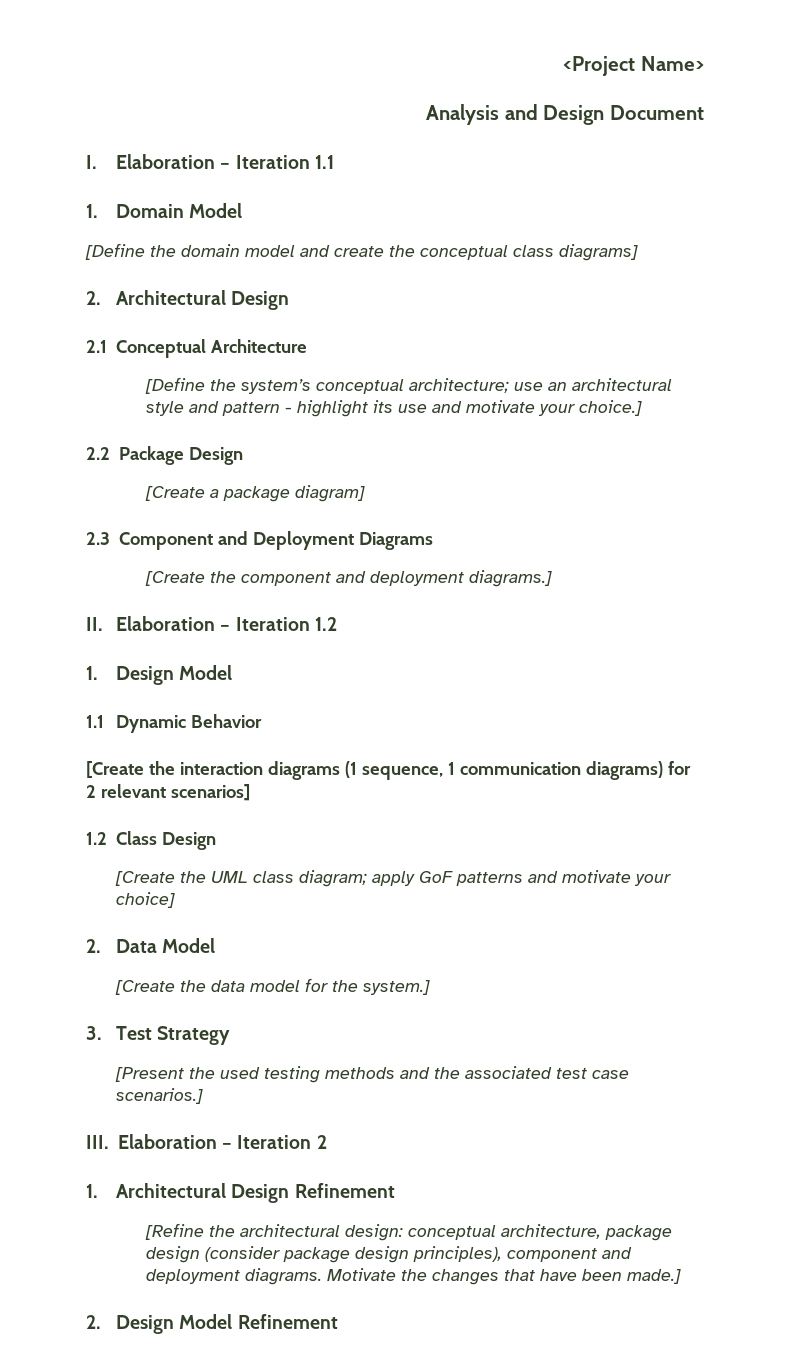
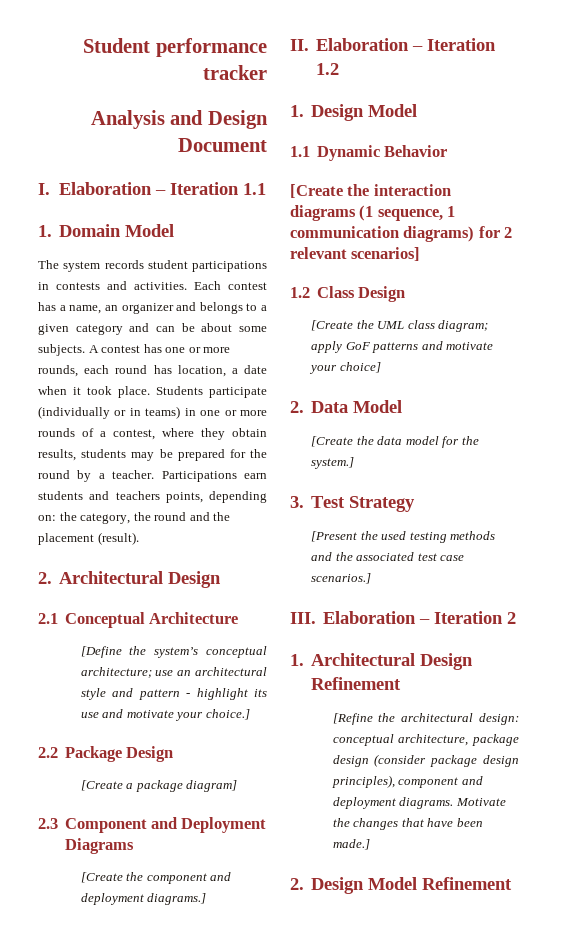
[563,56,704,76] <Project Name> -> [83,38,267,57] [203,65,267,80] Student performance tracker
[85,243,638,261] [Define the domain model and create the conceptual class diagrams] -> [38,260,267,272] [38,281,267,290] [38,302,267,314] [38,323,267,335] [38,344,231,356] [38,365,267,377] [38,386,267,398] [38,406,267,419] [38,428,267,440] [38,449,267,461] [38,470,267,482] [38,491,267,503] [38,512,231,524] [38,532,139,545] The system records student participations in contests and activities. Each contest has a name, an organizer and belongs to a given category and can be about some subjects. A contest has one or more rounds, each round has location, a date when it took place. Students participate (individually or in teams) in one or more rounds of a contest, where they obtain results, students may be prepared for the round by a teacher. Participations earn students and teachers points, depending on: the category, the round and the placement (result).

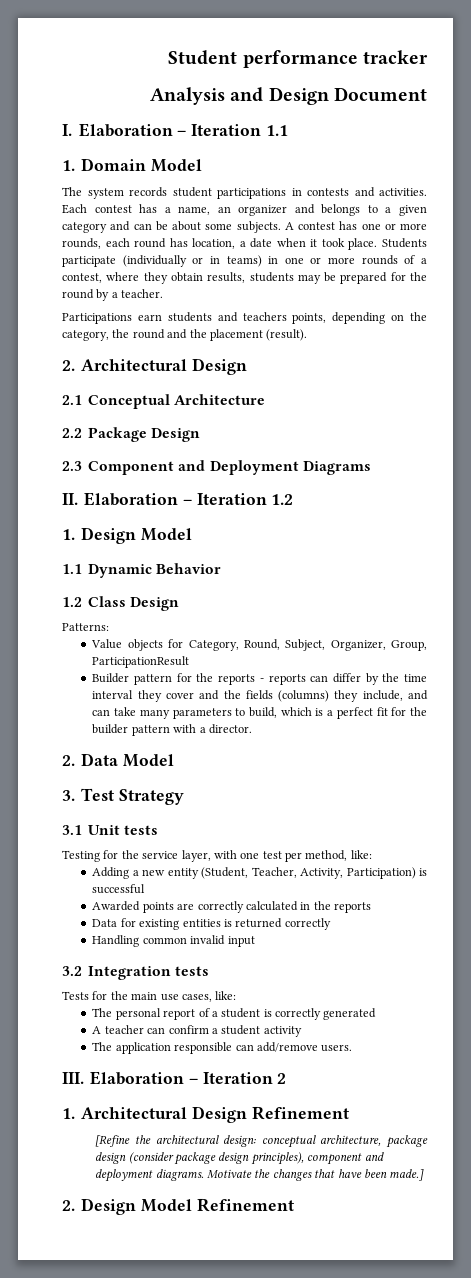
(155, 474) none -> (164, 293) //
[38,515,56,521] on: -> [391,314,405,321] on
[80,646,267,658] [80,667,267,678] [80,688,267,700] [80,709,250,721] // [Define the system’s conceptual architecture; use an architectural style and pattern - highlight its use and motivate your choice.] -> (266, 399) none
[80,780,238,792] // [Create a package diagram] -> (201, 435) none
[80,872,232,884] [80,893,207,905] // [Create the component and deployment diagrams.] -> (371, 468) none
[290,184,451,198] [290,205,456,221] [290,226,513,242] [290,247,421,261] [290,286,405,302] [311,320,489,332] [311,341,494,353] [309,362,381,374] [290,400,403,413] [311,436,479,448] [311,457,355,469] [290,496,416,512] [311,531,496,543] [311,552,465,561] [311,573,372,584] [Create the interaction diagrams (1 sequence, 1 communication diagrams) for 2 relevant scenarios] // 1.2 Class Design // [Create the UML class diagram; apply GoF patterns and motivate your choice] // 2. Data Model // [Create the data model for the system.] // 3. Test Strategy // [Present the used testing methods and the associated test case scenarios.] -> [62,596,180,611] [62,623,109,631] [91,639,427,651] [92,656,190,668] [92,673,427,685] [92,690,429,702] [92,707,428,719] [92,724,252,736] [62,753,174,767] [62,788,184,805] [62,825,159,835] [62,850,372,862] [92,867,427,879] [92,884,146,894] [92,901,372,913] [92,918,331,930] [92,935,255,947] [62,966,210,980] [62,991,237,1002] [92,1008,377,1020] [92,1025,302,1037] [92,1042,353,1054] 1.2 Class Design // Patterns: // Value objects for Category, Round, Subject, Organizer, Group, ParticipationResult // Builder pattern for the reports - reports can differ by the time interval they cover and the fields (columns) they include, and can take many parameters to build, which is a perfect fit for the builder pattern with a director. // 2. Data Model // 3. Test Strategy // 3.1 Unit tests // Testing for the service layer, with one test per method, like: // Adding a new entity (Student, Teacher, Activity, Participation) is successful // Awarded points are correctly calculated in the reports // Data for existing entities is returned correctly // Handling common invalid input // 3.2 Integration tests // Tests for the main use cases, like: // The personal report of a student is correctly generated // A teacher can confirm a student activity // The application responsible can add/remove users.

